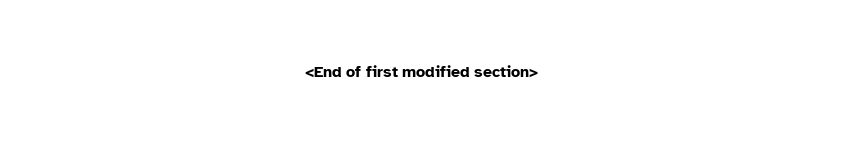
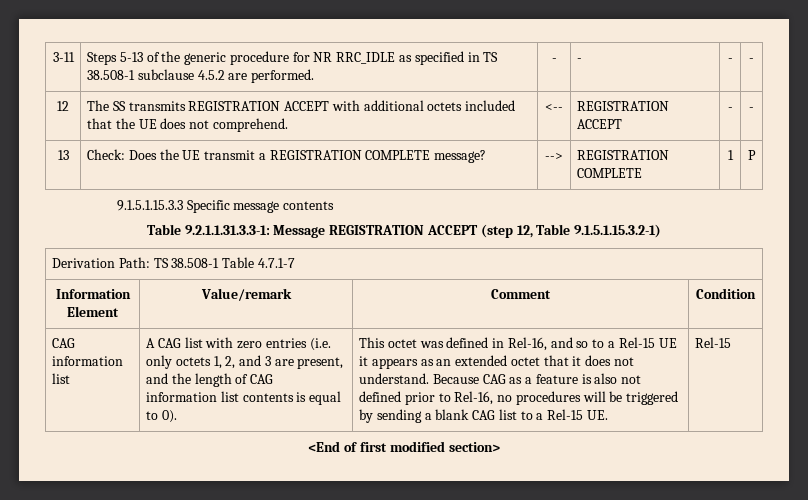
(304, 72) none -> [52,52,75,62] [86,51,499,65] [86,69,315,83] [551,58,557,62] [576,58,582,62] [727,58,733,62] [749,58,754,62] [57,101,69,111] [86,100,516,111] [86,118,288,132] [545,104,563,111] [576,101,669,111] [576,119,622,129] [727,107,733,111] [749,107,754,111] [57,150,69,160] [86,149,487,163] [545,153,563,160] [576,150,669,160] [576,168,642,178] [727,150,734,160] [748,150,756,160] [116,200,335,213] [146,224,662,238] [51,257,295,268] [55,289,131,299] [67,306,119,317] [200,288,292,301] [491,289,551,299] [696,288,756,299] [51,338,75,348] [51,356,123,366] [51,373,70,384] [145,337,331,351] [145,355,344,369] [145,373,274,387] [145,391,342,405] [145,410,177,423] [358,337,677,351] [358,355,635,369] [358,373,642,384] [358,391,679,405] [358,409,609,423] [694,337,731,348] 3-11 | Steps 5-13 of the generic procedure for NR RRC_IDLE as specified in TS 38.508-1 subclause 4.5.2 are performed. | - | - | - | - // 12 | The SS transmits REGISTRATION ACCEPT with additional octets included that the UE does not comprehend. | <-- | REGISTRATION ACCEPT | - | - // 13 | Check: Does the UE transmit a REGISTRATION COMPLETE message? | --> | REGISTRATION COMPLETE | 1 | P // 9.1.5.1.15.3.3 Specific message contents // Table 9.2.1.1.31.3.3-1: Message REGISTRATION ACCEPT (step 12, Table 9.1.5.1.15.3.2-1) // Derivation Path: TS 38.508-1 Table 4.7.1-7 // Information Element | Value/remark | Comment | Condition // CAG information list | A CAG list with zero entries (i.e. only octets 1, 2, and 3 are present, and the length of CAG information list contents is equal to 0). | This octet was defined in Rel-16, and so to a Rel-15 UE it appears as an extended octet that it does not understand. Because CAG as a feature is also not defined prior to Rel-16, no procedures will be triggered by sending a blank CAG list to a Rel-15 UE. | Rel-15 //

